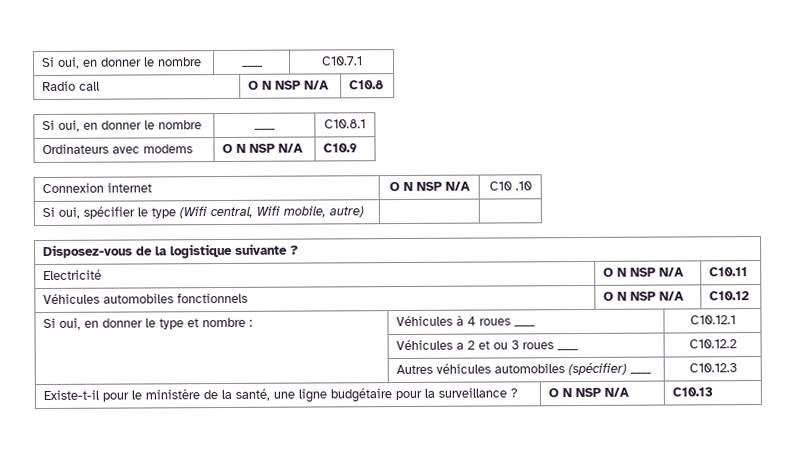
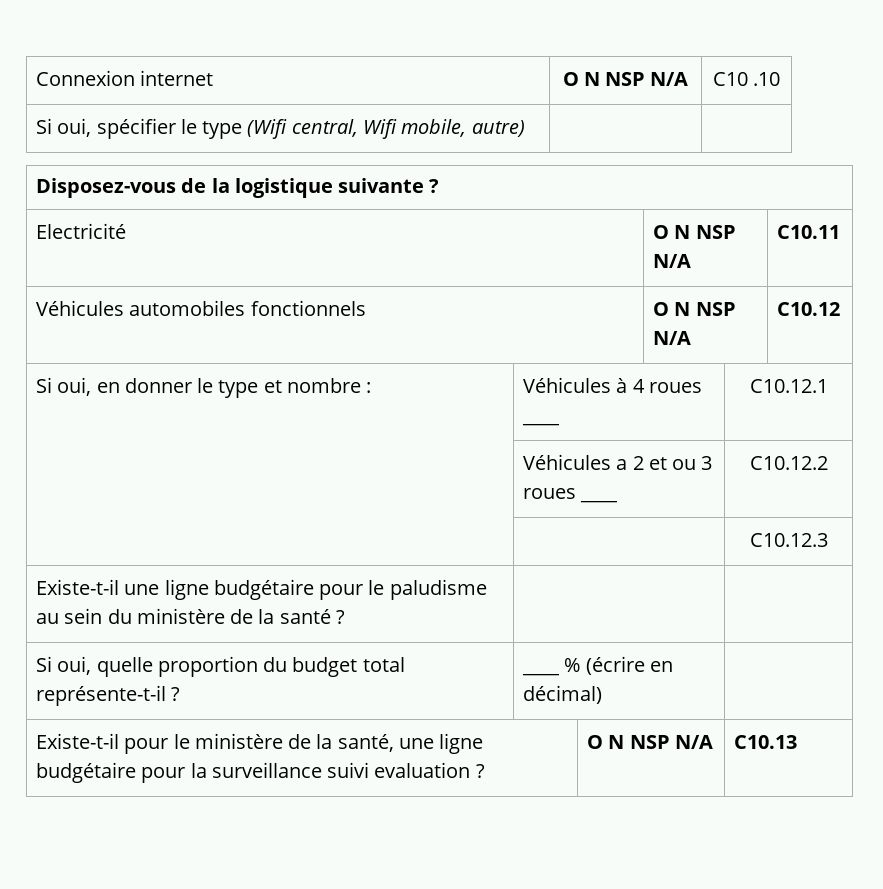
[42,56,203,69] [241,65,264,68] [321,56,363,66] [42,80,101,92] [248,80,330,90] [349,80,385,90] [42,119,203,132] [254,128,276,131] [324,119,366,129] [42,143,194,155] [222,143,304,154] [323,143,358,153] Si oui, en donner le nombre | ____ | C10.7.1 // Radio call | O N NSP N/A | C10.8 // Si oui, en donner le nombre | ____ | C10.8.1 // Ordinateurs avec modems | O N NSP N/A | C10.9 // -> (36, 78) none
[396,362,653,376] [688,363,737,373] Autres véhicules automobiles (spécifier) ____ | C10.12.3 -> [749,533,828,547] [36,579,487,600] [36,608,346,624] [36,656,405,677] [36,685,181,706] [522,672,560,676] [564,656,673,675] [523,685,603,704] | C10.12.3 // Existe-t-il une ligne budgétaire pour le paludisme au sein du ministère de la santé ? | | // Si oui, quelle proportion du budget total représente-t-il ? | ____ % (écrire en décimal) |
(508, 392) none -> [327,762,471,778] suivi evaluation

